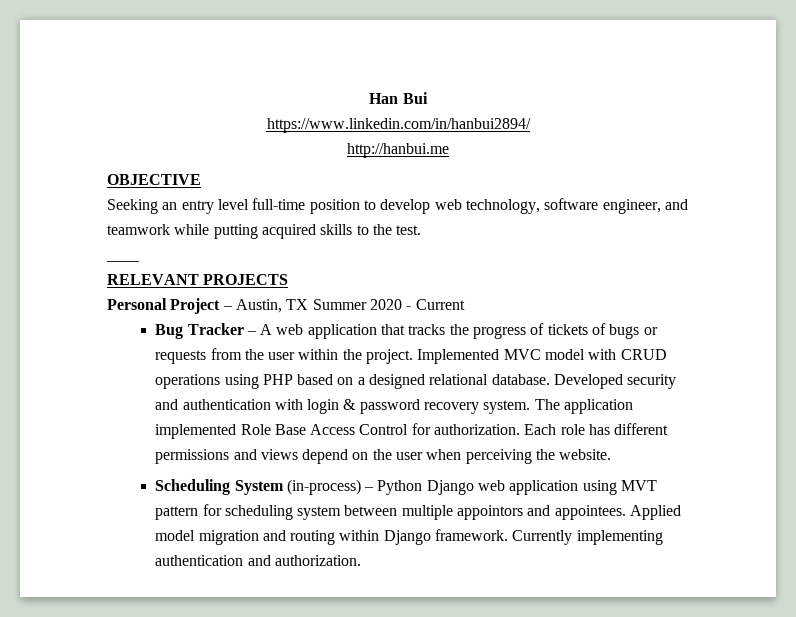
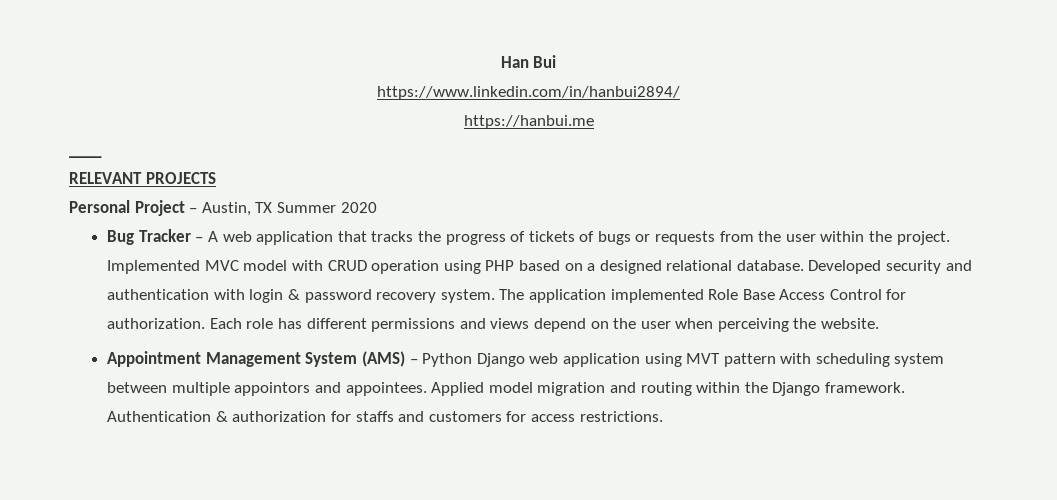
[347,143,449,158] [107,174,201,185] [107,198,688,214] [107,224,422,239] http://hanbui.me // OBJECTIVE // Seeking an entry level full-time position to develop web technology, software engineer, and teamwork while putting acquired skills to the test. -> [463,115,594,129] https://hanbui.me
[406,299,465,310] - Current -> (377, 207) none
[155,374,221,389] operations -> [371,260,440,274] operation
[155,479,361,495] Scheduling System (in-process) -> [107,351,405,367] Appointment Management System (AMS)
[202,504,222,516] for -> [780,353,812,364] with
(380, 535) none -> [744,382,768,393] the
[512,530,663,545] [155,555,361,566] Currently implementing authentication and authorization. -> [107,411,663,422] Authentication & authorization for staffs and customers for access restrictions.

